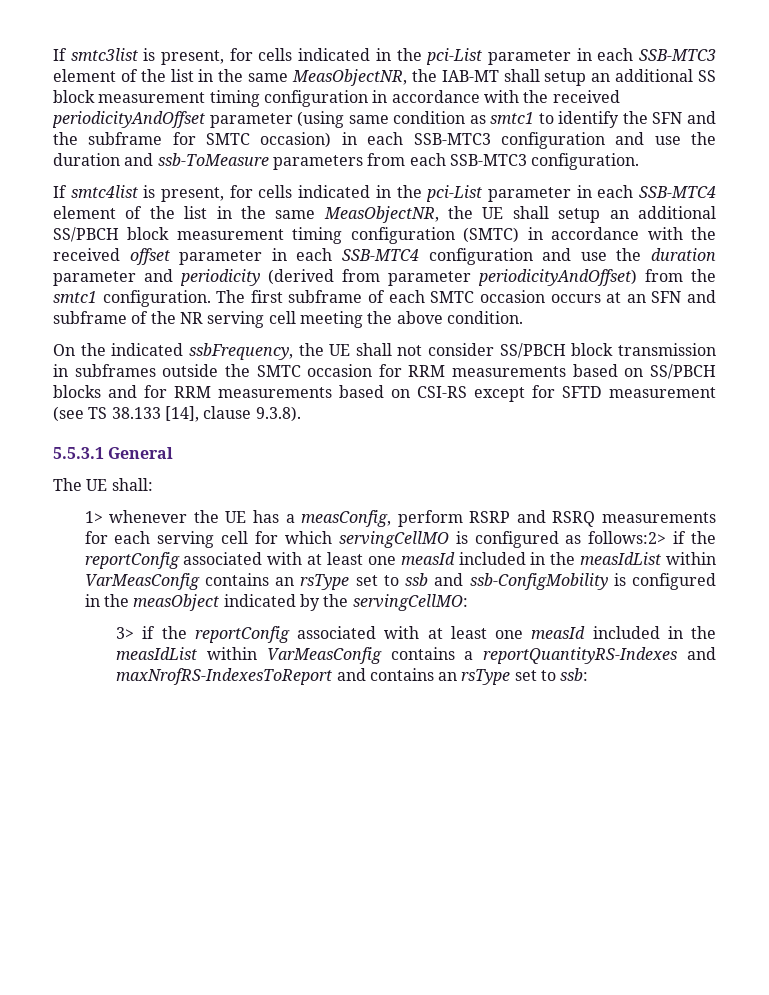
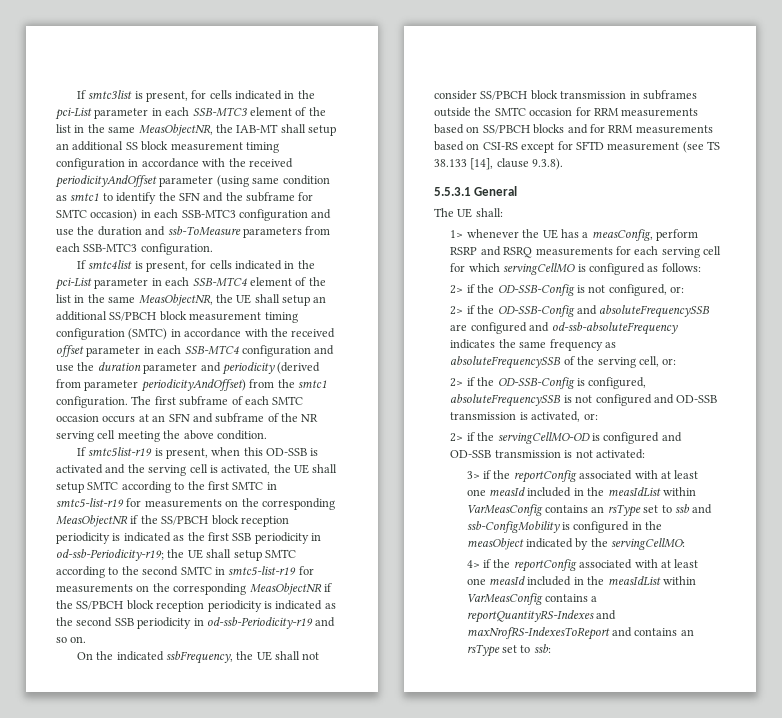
(523, 317) none -> [76,447,319,459] [56,464,338,476] [56,481,277,493] [56,498,335,510] [56,515,289,527] [56,532,321,544] [56,549,296,561] [56,566,314,578] [56,583,332,595] [56,600,336,612] [56,617,336,629] [56,636,87,643] // If smtc5list-r19 is present, when this OD-SSB is activated and the serving cell is activated, the UE shall setup SMTC according to the first SMTC in smtc5-list-r19 for measurements on the corresponding MeasObjectNR if the SS/PBCH block reception periodicity is indicated as the first SSB periodicity in od-ssb-Periodicity-r19; the UE shall setup SMTC according to the second SMTC in smtc5-list-r19 for measurements on the corresponding MeasObjectNR if the SS/PBCH block reception periodicity is indicated as the second SSB periodicity in od-ssb-Periodicity-r19 and so on.
[588,531,667,544] follows:2> -> [661,263,701,272] [450,284,684,296] [450,305,711,318] [450,322,678,335] [450,339,616,351] [450,356,677,369] [450,377,647,389] [450,394,718,407] [450,411,598,422] [450,432,682,444] [450,449,645,459] [466,471,480,479] follows: // 2> if the OD-SSB-Config is not configured, or: // 2> if the OD-SSB-Config and absoluteFrequencySSB are configured and od-ssb-absoluteFrequency indicates the same frequency as absoluteFrequencySSB of the serving cell, or: // 2> if the OD-SSB-Config is configured, absoluteFrequencySSB is not configured and OD-SSB transmission is activated, or: // 2> if the servingCellMO-OD is configured and OD-SSB transmission is not activated: // 3>
[116,627,135,639] 3> -> [466,560,480,568] 4>

